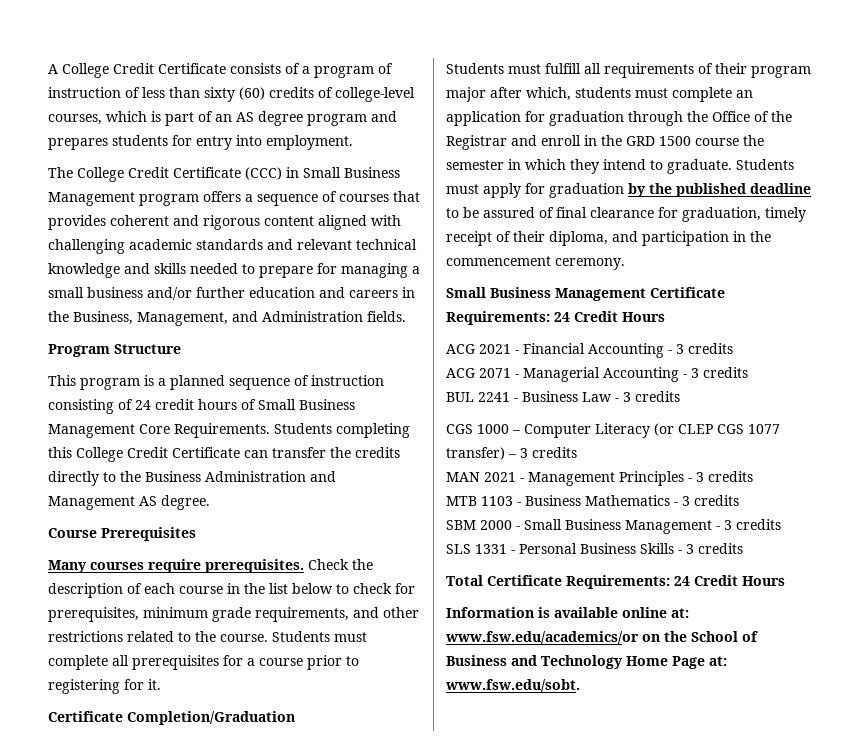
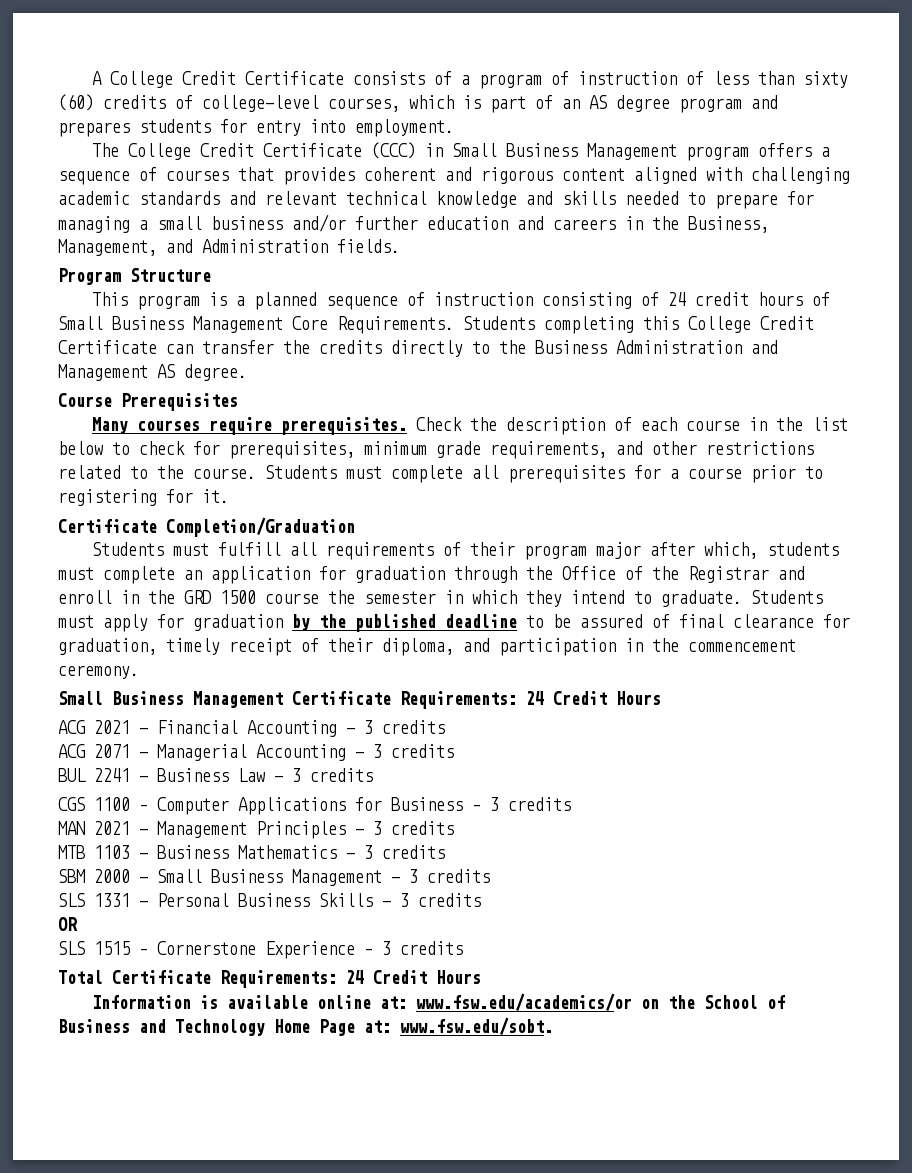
[477,424,509,434] 1000 -> [94,797,130,811] 1100
[595,423,780,438] [446,447,505,460] Literacy (or CLEP CGS 1077 transfer) -> [238,797,463,815] Applications for Business
(743, 548) none -> [58,917,78,931] [58,941,463,959] // OR // SLS 1515 – Cornerstone Experience – 3 credits

